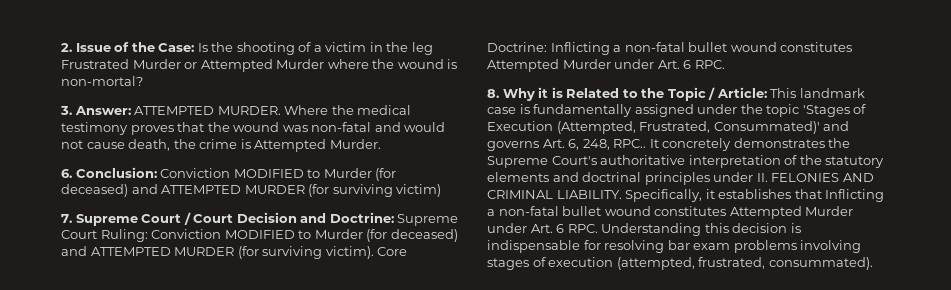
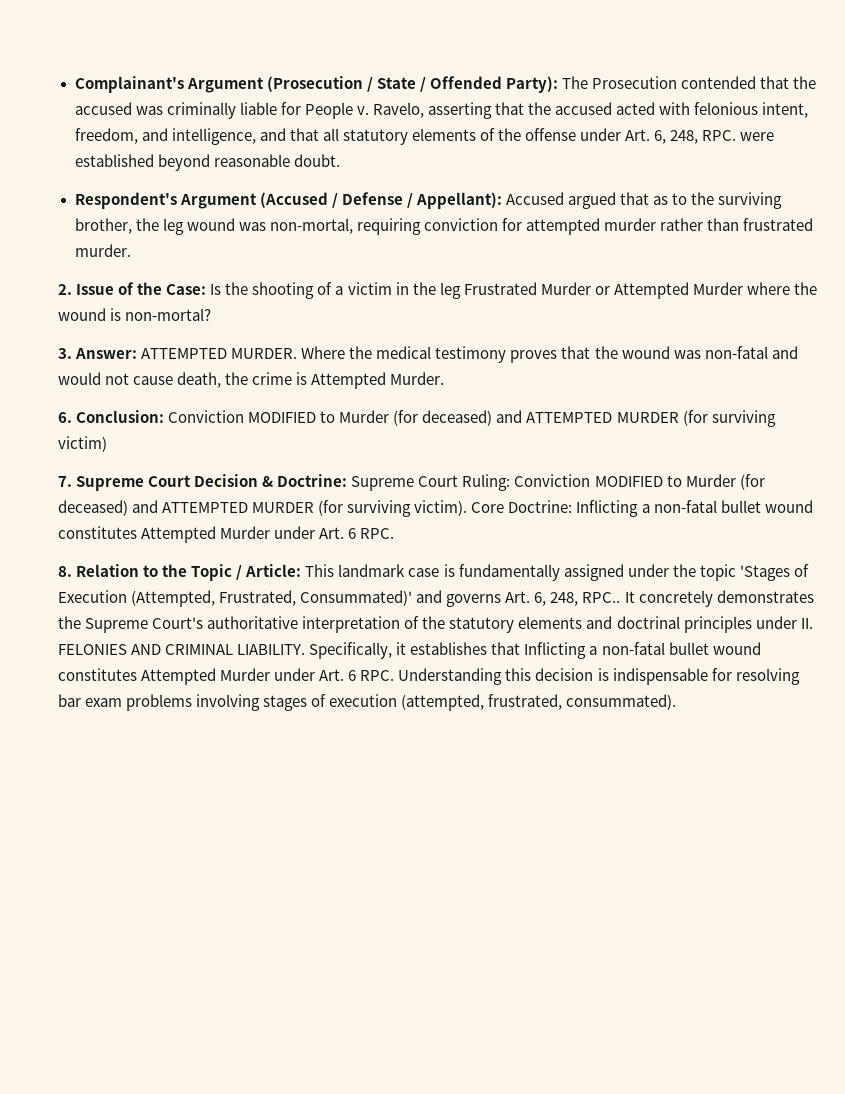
(61, 47) none -> [74,76,817,93] [74,102,809,119] [74,128,775,145] [74,154,340,171] [74,192,783,209] [74,218,814,235] [74,244,131,257] Complainant's Argument (Prosecution / State / Offended Party): The Prosecution contended that the accused was criminally liable for People v. Ravelo, asserting that the accused acted with felonious intent, freedom, and intelligence, and that all statutory elements of the offense under Art. 6, 248, RPC. were established beyond reasonable doubt. // Respondent's Argument (Accused / Defense / Appellant): Accused argued that as to the surviving brother, the leg wound was non-mortal, requiring conviction for attempted murder rather than frustrated murder. //
[183,212,327,225] / Court Decision and -> [194,474,274,487] Decision &
[502,87,620,101] Why it is Related -> [76,564,140,577] Relation

